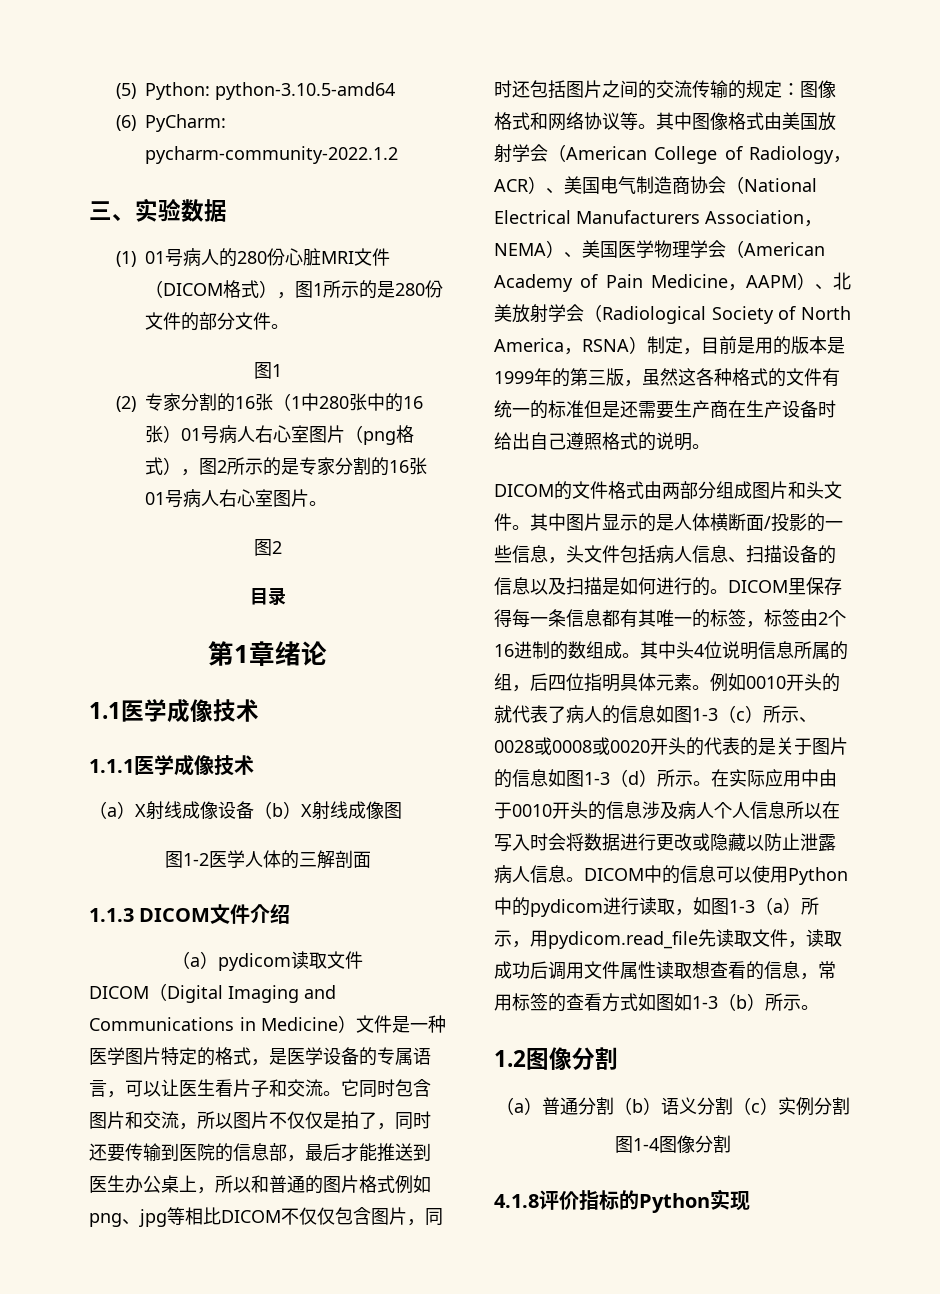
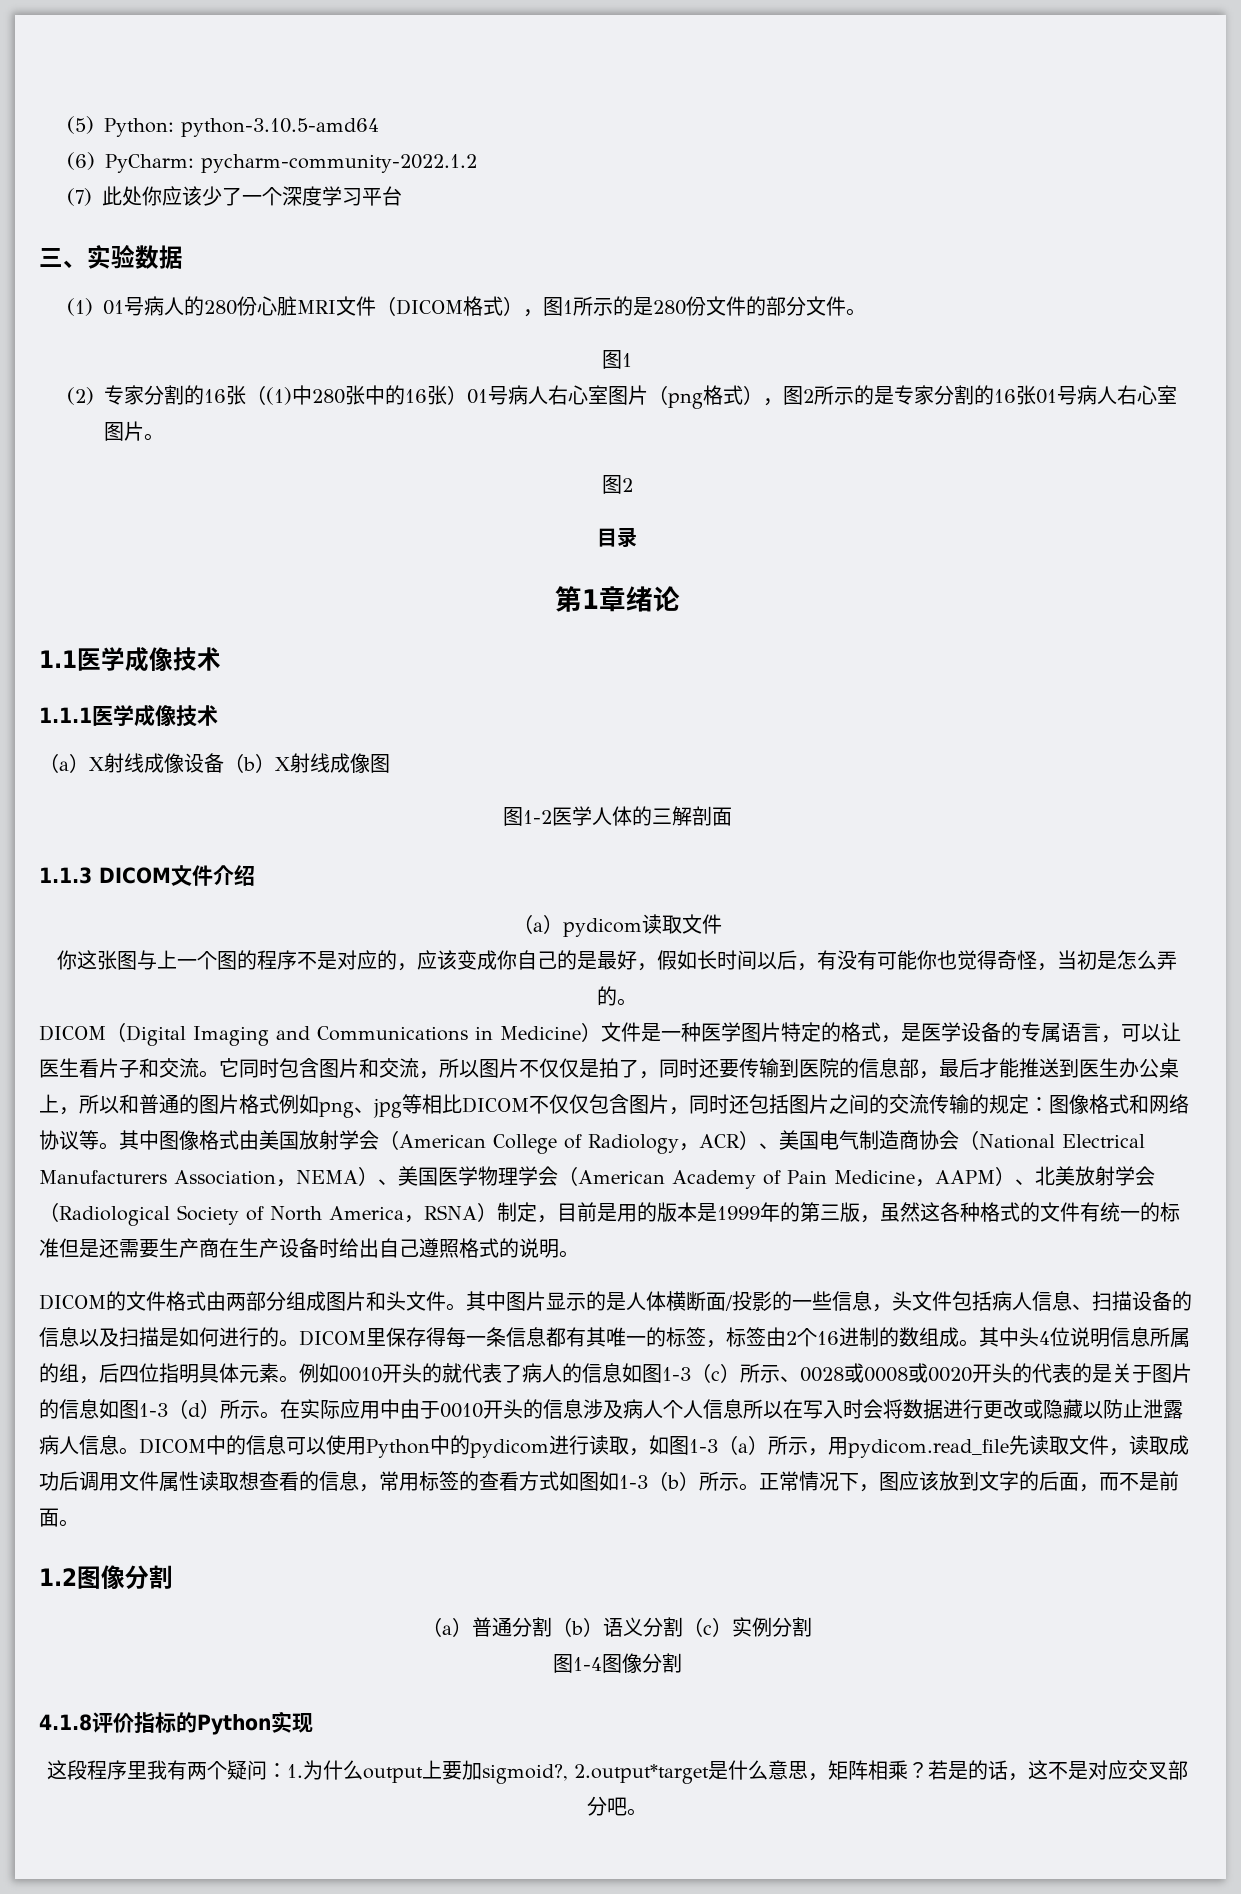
(399, 155) none -> [66,186,402,206] // (7)此处你应该少了一个深度学习平台
[291,396,302,409] 1 -> [265,387,292,405] (1)
(363, 960) none -> [57,950,1177,971] [597,986,637,1006] // 你这张图与上一个图的程序不是对应的，应该变成你自己的是最好，假如长时间以后，有没有可能你也觉得奇怪，当初是怎么弄的。
(819, 1007) none -> [759,1471,1179,1492] [39,1508,79,1527] 正常情况下，图应该放到文字的后面，而不是前面。
(750, 1201) none -> [46,1760,1188,1784] [587,1796,647,1816] // 这段程序里我有两个疑问：1.为什么output上要加sigmoid?, 2.output*target是什么意思，矩阵相乘？若是的话，这不是对应交叉部分吧。

